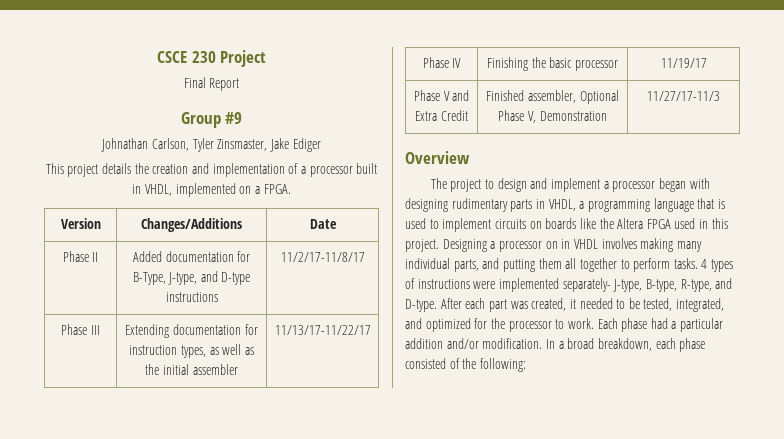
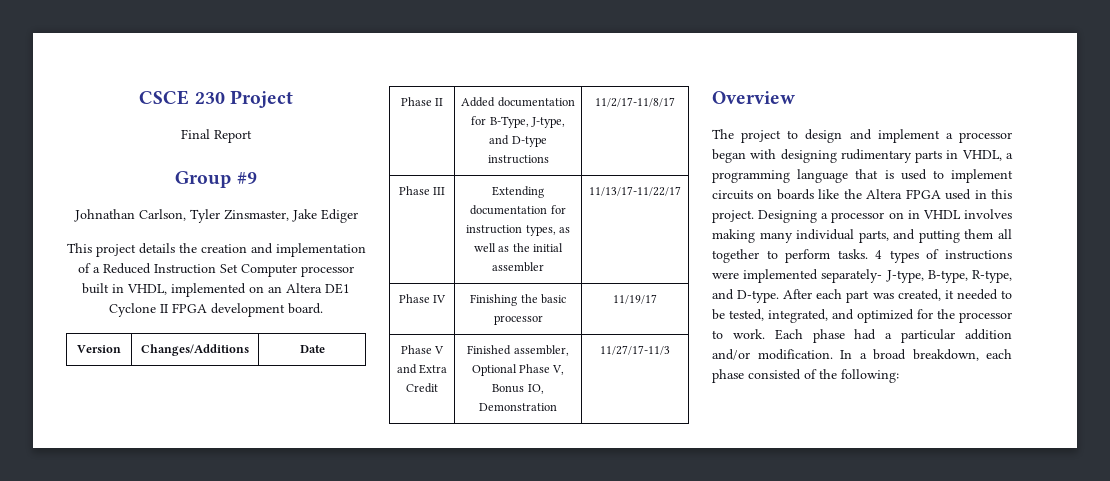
(306, 170) none -> [103,263,297,277] Reduced Instruction Set Computer
[254,184,291,194] a FPGA. -> [268,283,350,294] [109,303,323,317] an Altera DE1 Cyclone II FPGA development board.
(536, 117) none -> [492,384,544,394] Bonus IO,

